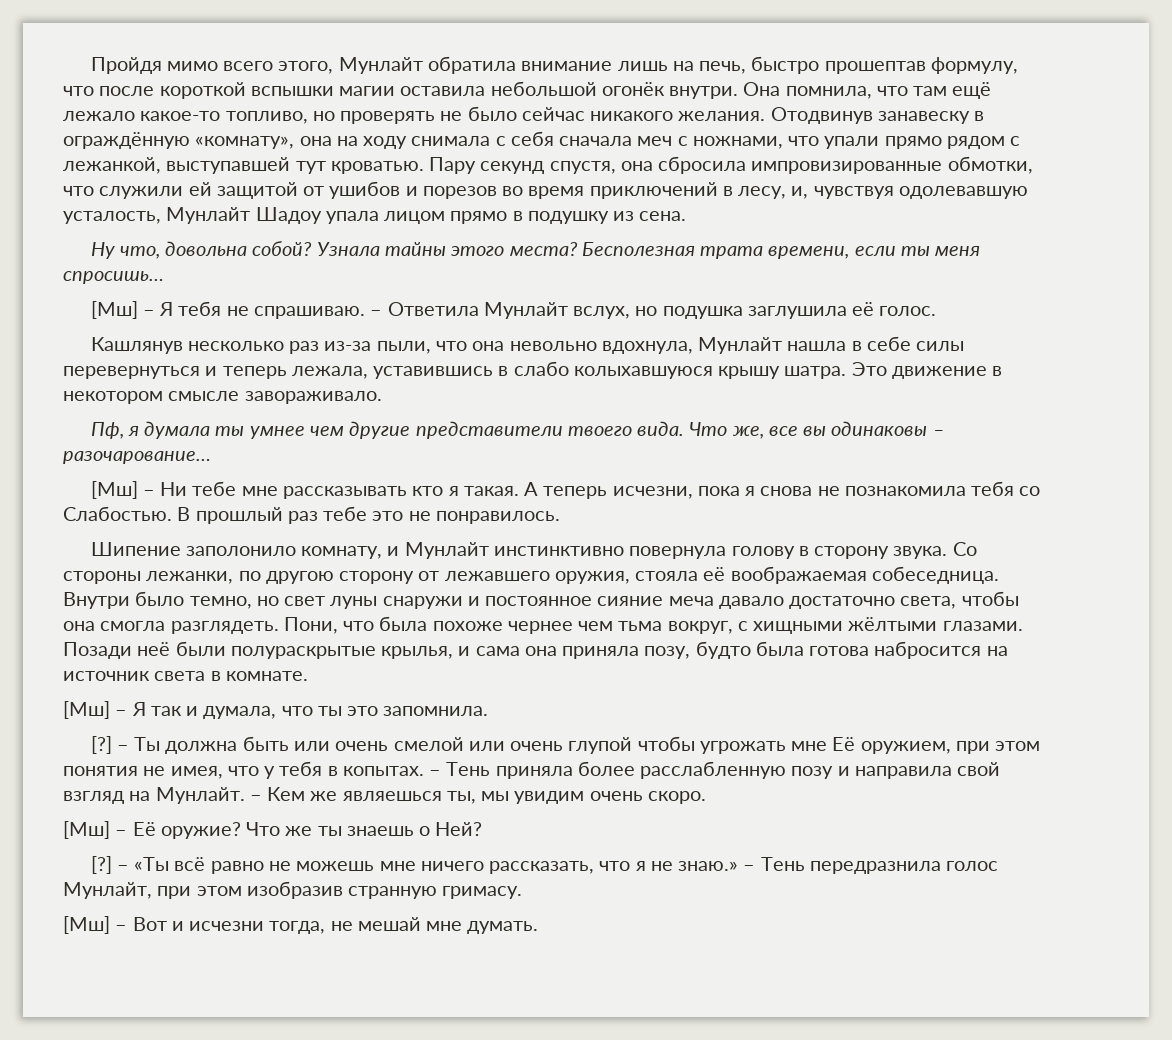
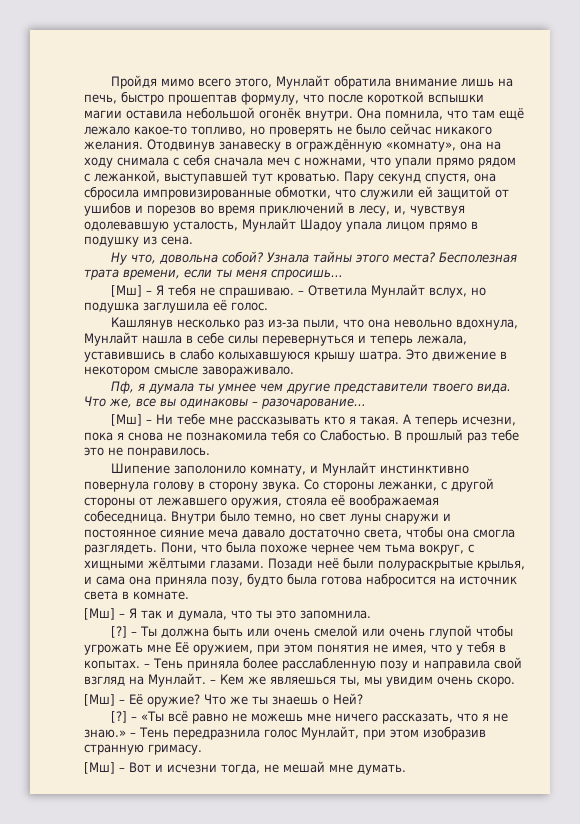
[238,571,415,584] по другою сторону -> [441,478,494,492] [84,497,135,508] с другой стороны

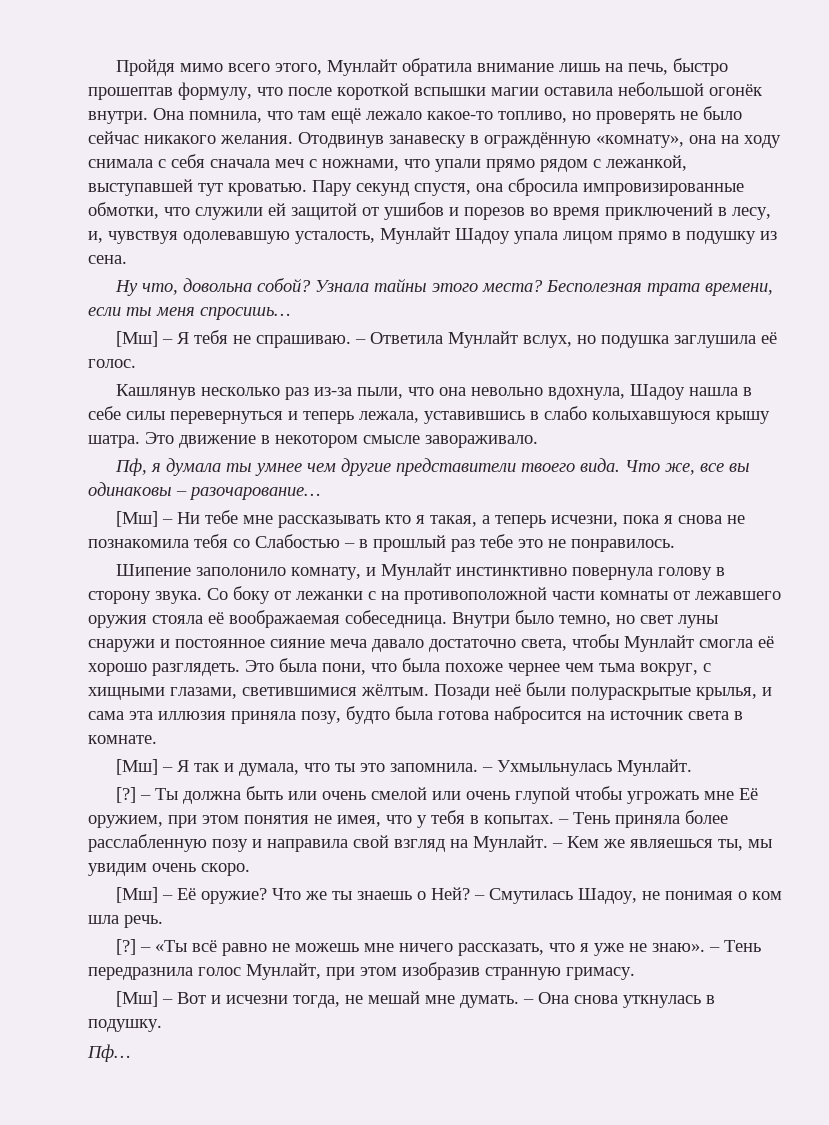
[84,332,138,346] Мунлайт -> [629,384,685,400] Шадоу
[359,414,411,425] такая. А -> [429,515,490,527] такая, а
[320,429,402,441] Слабостью. В -> [255,534,368,548] Слабостью – в
[323,478,494,492] [84,497,135,508] стороны лежанки, с другой стороны -> [233,586,668,604] боку от лежанки с на противоположной части комнаты
[231,497,282,508] оружия, -> [88,615,147,628] оружия
[447,529,515,538] [84,542,197,555] она смогла разглядеть. Пони, -> [624,635,774,652] [88,658,366,676] Мунлайт смогла её хорошо разглядеть. Это была пони,
[148,558,264,569] жёлтыми глазами. -> [170,684,429,699] глазами, светившимися жёлтым.
[129,576,151,585] она -> [129,711,226,720] эта иллюзия
(371, 614) none -> [481,759,692,776] – Ухмыльнулась Мунлайт.
(363, 699) none -> [473,888,782,904] [88,915,163,928] – Смутилась Шадоу, не понимая о ком шла речь.
[492,713,508,722] [84,729,126,738] не знаю.» -> [593,943,705,956] уже не знаю».
(406, 769) none -> [522,992,715,1008] [88,1019,162,1032] [87,1044,130,1062] – Она снова уткнулась в подушку. // Пф…

